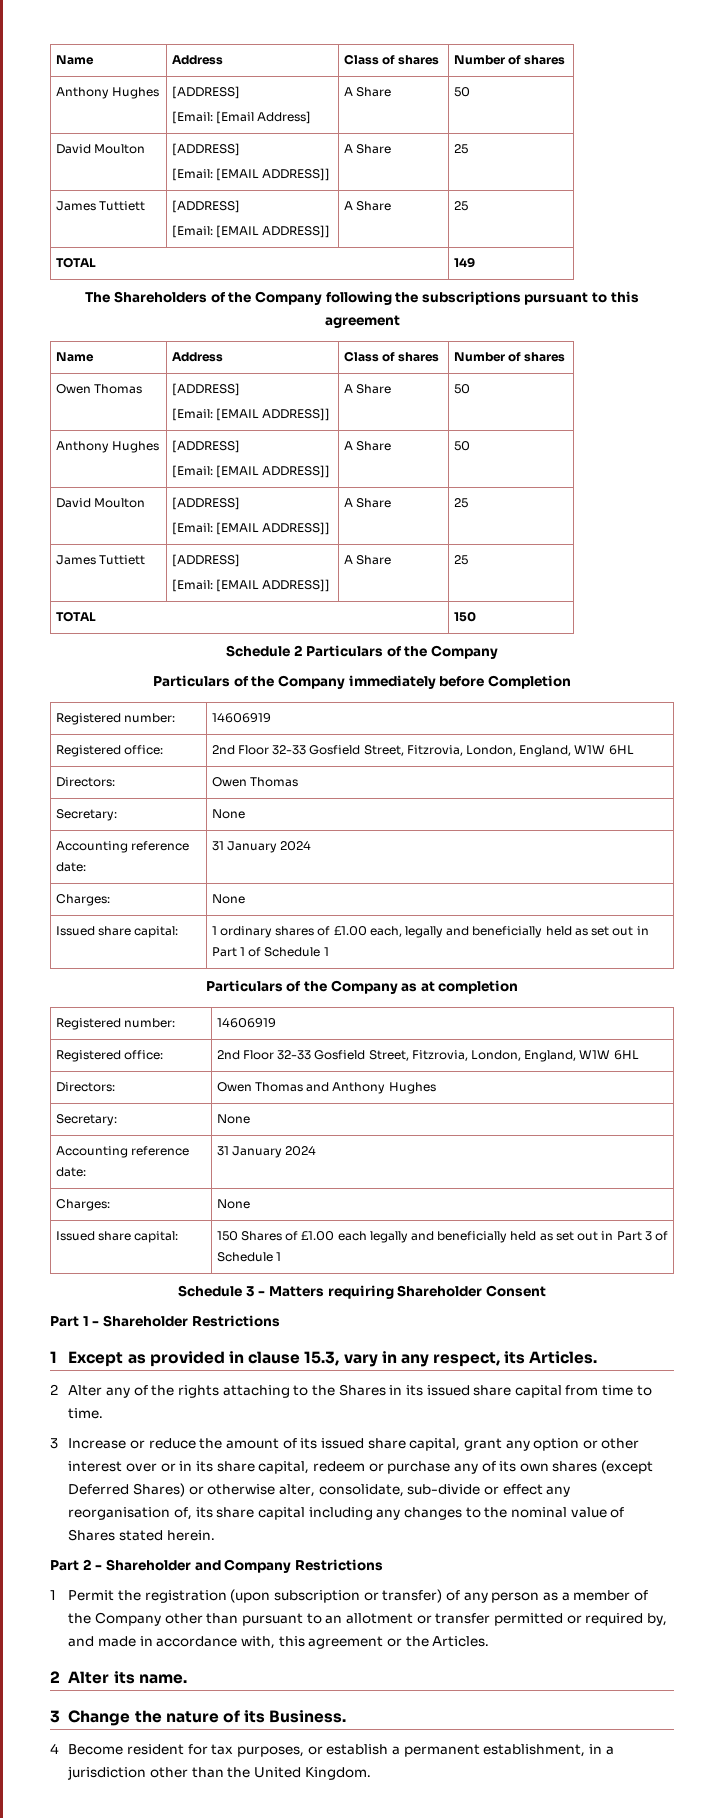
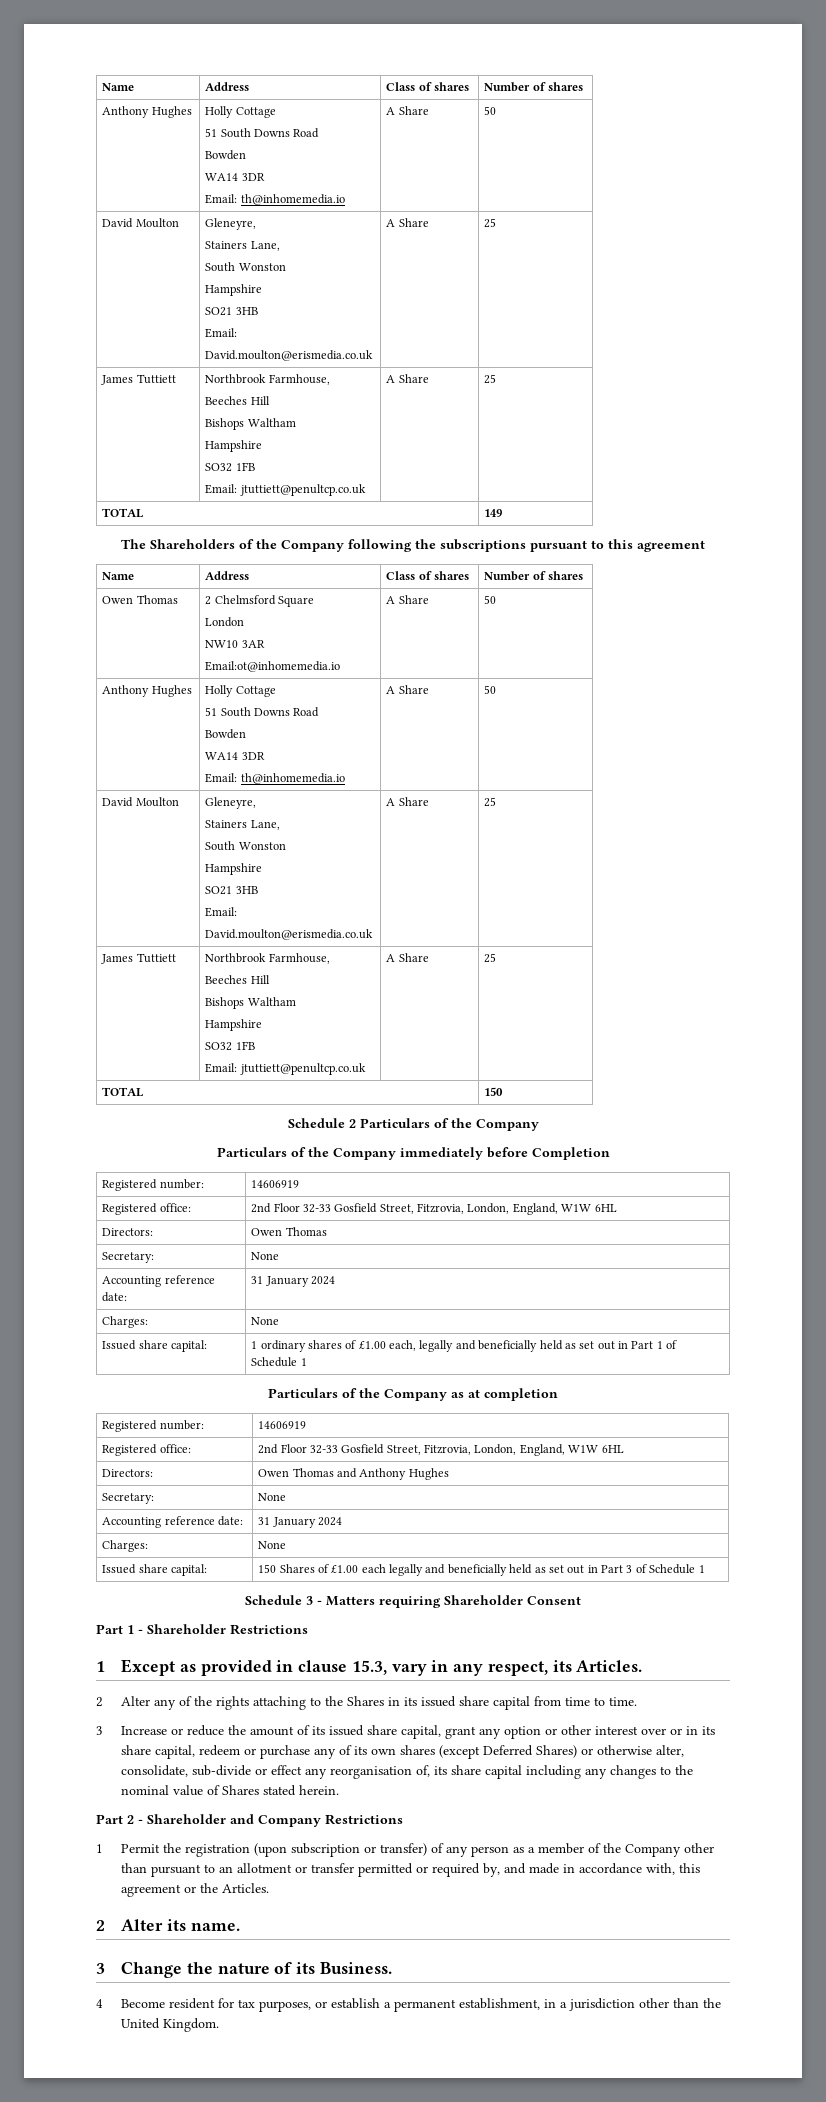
[171,86,240,99] [171,111,312,124] [343,87,391,97] [453,87,470,97] [55,144,145,154] [171,143,240,156] [171,168,331,181] [343,144,391,154] [453,144,468,154] [55,201,145,211] [171,200,240,213] [171,225,331,238] [ADDRESS] // [Email: [Email Address] | A Share | 50 // David Moulton | [ADDRESS] // [Email: [EMAIL ADDRESS]] | A Share | 25 // James Tuttiett | [ADDRESS] // [Email: [EMAIL ADDRESS]] -> [205,106,276,118] [205,128,320,138] [205,150,247,160] [205,173,265,181] [205,194,345,205] [386,106,429,115] [484,106,497,115] [102,218,179,228] [205,218,257,230] [205,241,280,251] [205,262,286,272] [205,284,263,296] [205,307,258,316] [205,328,238,338] [205,350,374,361] [386,218,429,227] [484,218,497,228] [101,374,176,385] [205,374,330,385] [205,396,270,405] [205,418,296,430] [205,440,263,452] [205,462,255,472] [205,484,366,496] Holly Cottage // 51 South Downs Road // Bowden // WA14 3DR // Email: th@inhomemedia.io | A Share | 50 // David Moulton | Gleneyre, // Stainers Lane, // South Wonston // Hampshire // SO21 3HB // Email: // David.moulton@erismedia.co.uk | A Share | 25 // James Tuttiett | Northbrook Farmhouse, // Beeches Hill // Bishops Waltham // Hampshire // SO32 1FB // Email: jtuttiett@penultcp.co.uk
[171,383,240,396] [171,408,331,421] [ADDRESS] // [Email: [EMAIL ADDRESS]] -> [205,595,314,607] [205,617,245,627] [205,640,265,648] [205,661,341,672] 2 Chelmsford Square // London // NW10 3AR // Email:ot@inhomemedia.io
[171,440,240,453] [171,465,331,478] [343,441,391,451] [453,441,470,451] [55,498,145,508] [171,497,240,510] [171,522,331,535] [343,498,391,508] [453,498,468,508] [55,555,145,565] [171,554,240,567] [171,579,331,592] [ADDRESS] // [Email: [EMAIL ADDRESS]] | A Share | 50 // David Moulton | [ADDRESS] // [Email: [EMAIL ADDRESS]] | A Share | 25 // James Tuttiett | [ADDRESS] // [Email: [EMAIL ADDRESS]] -> [205,685,276,697] [205,707,320,717] [205,729,247,739] [205,752,265,760] [205,773,345,784] [386,685,429,694] [484,685,497,694] [102,797,179,807] [205,797,257,809] [205,820,280,830] [205,841,286,851] [205,863,263,875] [205,886,258,895] [205,907,238,917] [205,929,374,940] [386,797,429,806] [484,797,497,807] [101,953,176,964] [205,953,330,964] [205,975,270,984] [205,997,296,1009] [205,1019,263,1031] [205,1041,255,1051] [205,1063,366,1075] Holly Cottage // 51 South Downs Road // Bowden // WA14 3DR // Email: th@inhomemedia.io | A Share | 50 // David Moulton | Gleneyre, // Stainers Lane, // South Wonston // Hampshire // SO21 3HB // Email: // David.moulton@erismedia.co.uk | A Share | 25 // James Tuttiett | Northbrook Farmhouse, // Beeches Hill // Bishops Waltham // Hampshire // SO32 1FB // Email: jtuttiett@penultcp.co.uk

